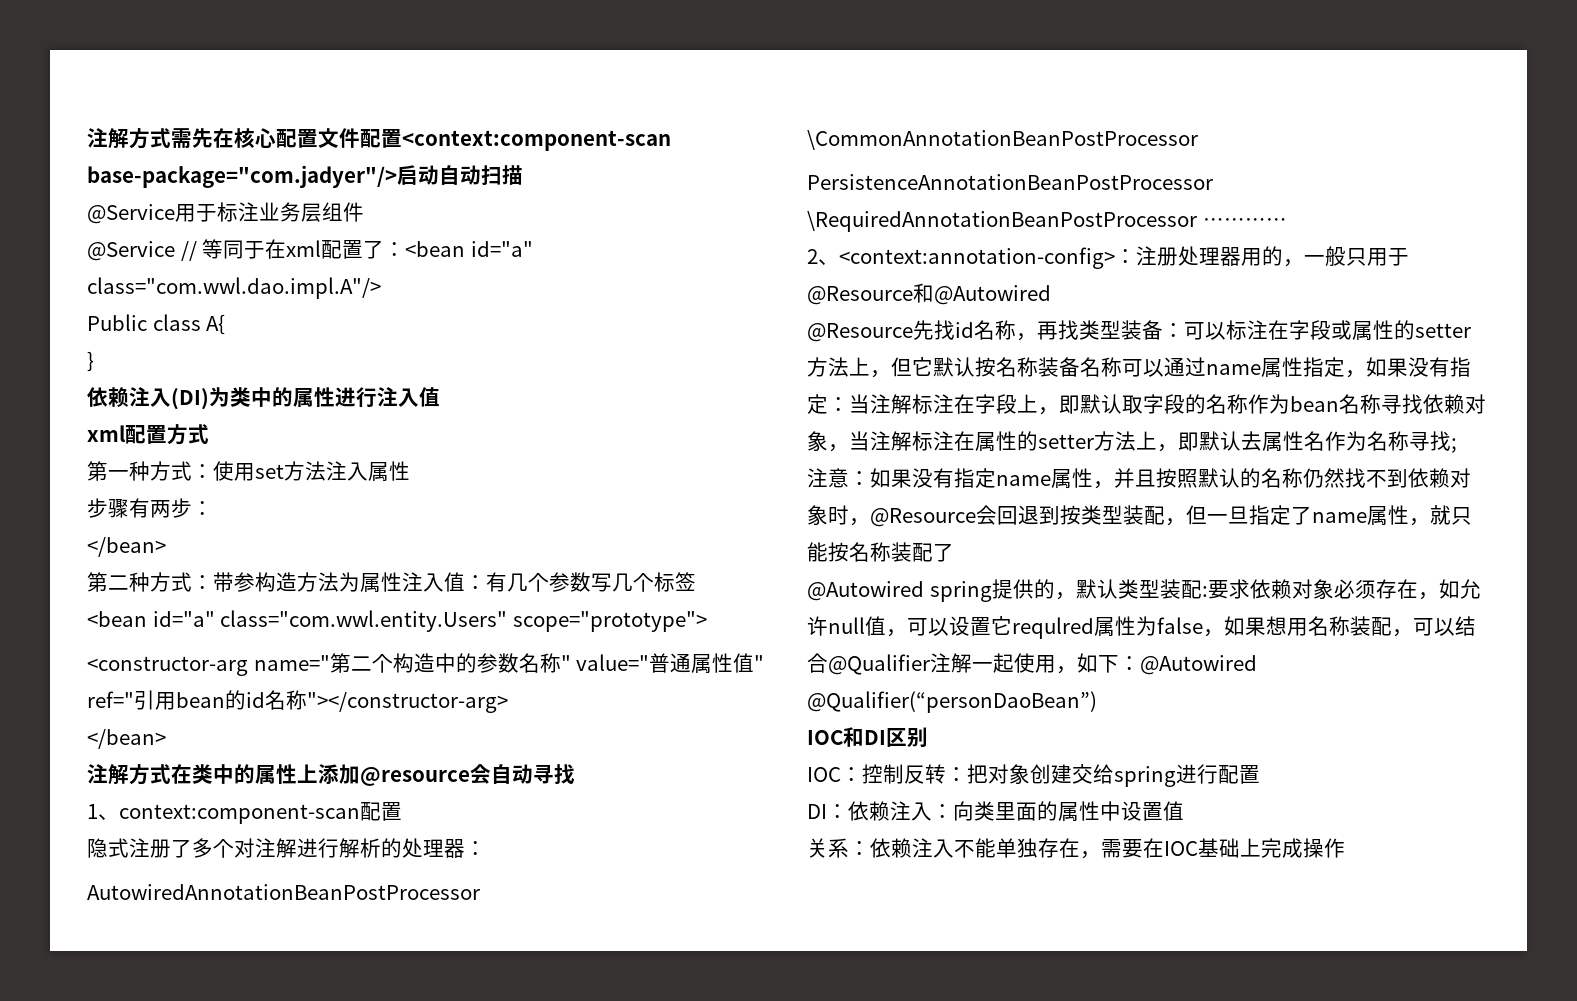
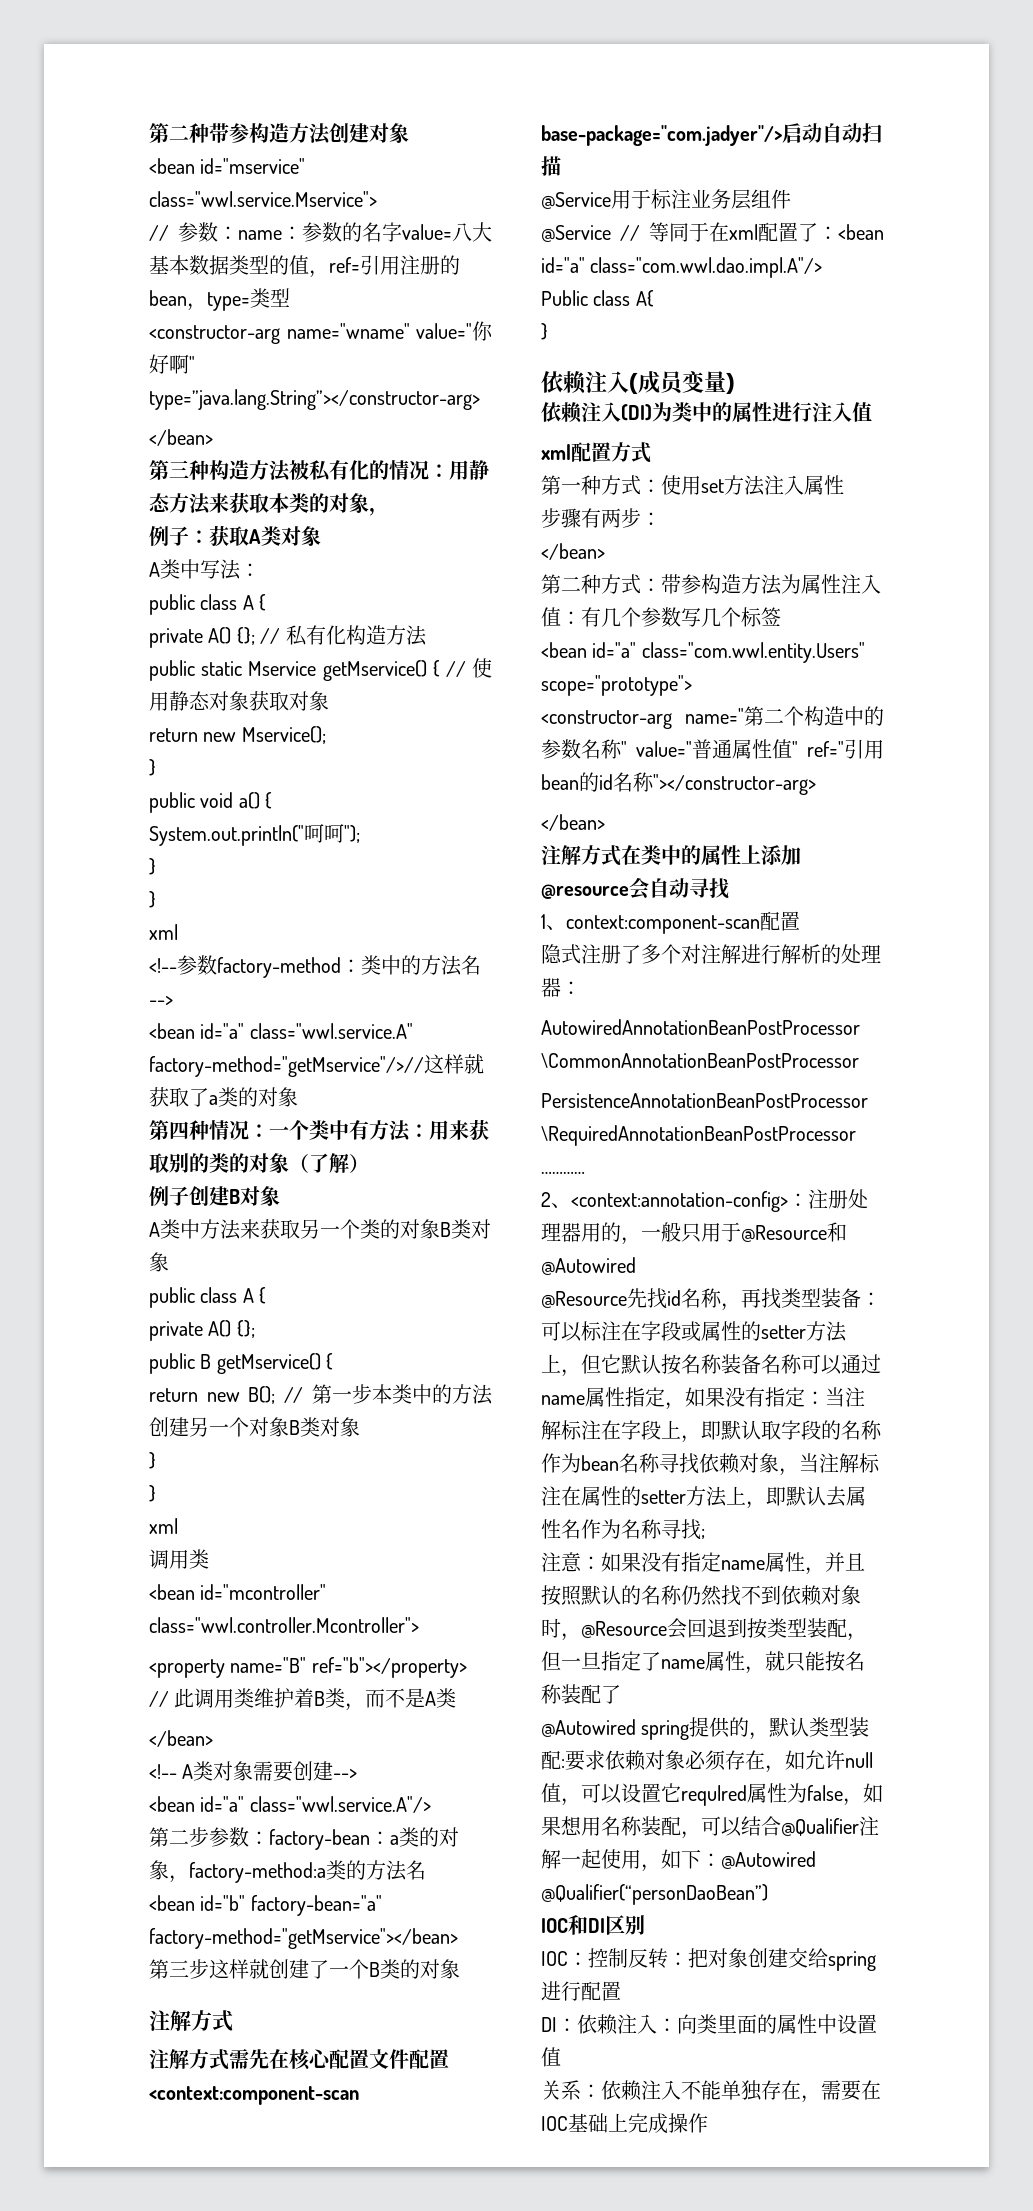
(87, 138) none -> [149,123,409,145] [149,158,306,174] [149,191,377,207] [149,222,492,242] [149,255,460,278] [149,288,290,311] [149,321,493,344] [149,354,195,374] [149,389,480,410] [149,429,213,446] [149,460,489,482] [149,492,389,516] [149,525,321,546] [149,559,260,580] [149,594,267,615] [149,625,427,648] [149,658,492,681] [149,691,329,711] [149,726,326,744] [149,759,156,776] [149,792,273,813] [149,824,360,846] [149,858,156,875] [149,891,156,908] [149,924,178,940] [149,955,481,978] [149,996,173,1006] [149,1023,413,1039] [149,1054,484,1077] [149,1087,298,1107] [149,1119,489,1142] [149,1153,369,1173] [149,1185,280,1206] [149,1219,491,1240] [149,1252,169,1272] [149,1287,267,1308] [149,1320,255,1341] [149,1353,334,1374] [149,1384,493,1405] [149,1417,360,1437] [149,1452,156,1469] [149,1485,156,1502] [149,1518,178,1534] [149,1549,209,1569] [149,1584,327,1600] [149,1617,419,1633] [149,1657,467,1678] [149,1688,457,1711] [149,1730,213,1747] [149,1761,358,1782] [149,1796,431,1813] [149,1827,459,1850] [149,1860,426,1883] [149,1895,382,1916] [149,1928,458,1949] [149,1959,460,1979] [149,2010,233,2032] 第二种带参构造方法创建对象 // <bean id="mservice" class="wwl.service.Mservice"> // // 参数：name：参数的名字value=八大基本数据类型的值，ref=引用注册的bean，type=类型 // <constructor-arg name="wname" value="你好啊" type=”java.lang.String”></constructor-arg> // </bean> // 第三种构造方法被私有化的情况：用静态方法来获取本类的对象， // 例子：获取A类对象 // A类中写法： // public class A { // private A() {}; // 私有化构造方法 // public static Mservice getMservice() { // 使用静态对象获取对象 // return new Mservice(); // } // public void a() { // System.out.println("呵呵"); // } // } // xml // <!--参数factory-method：类中的方法名--> // <bean id="a" class="wwl.service.A" factory-method="getMservice"/>//这样就获取了a类的对象 // 第四种情况：一个类中有方法：用来获取别的类的对象（了解） // 例子创建B对象 // A类中方法来获取另一个类的对象B类对象 // public class A { // private A() {}; // public B getMservice() { // return new B(); // 第一步本类中的方法创建另一个对象B类对象 // } // } // xml // 调用类 // <bean id="mcontroller" class="wwl.controller.Mcontroller"> // <property name="B" ref="b"></property> // 此调用类维护着B类，而不是A类 // </bean> // <!-- A类对象需要创建--> // <bean id="a" class="wwl.service.A"/> // 第二步参数：factory-bean：a类的对象，factory-method:a类的方法名 // <bean id="b" factory-bean="a" factory-method="getMservice"></bean> // 第三步这样就创建了一个B类的对象 // 注解方式 //
(94, 361) none -> [541,371,735,395] // 依赖注入(成员变量)

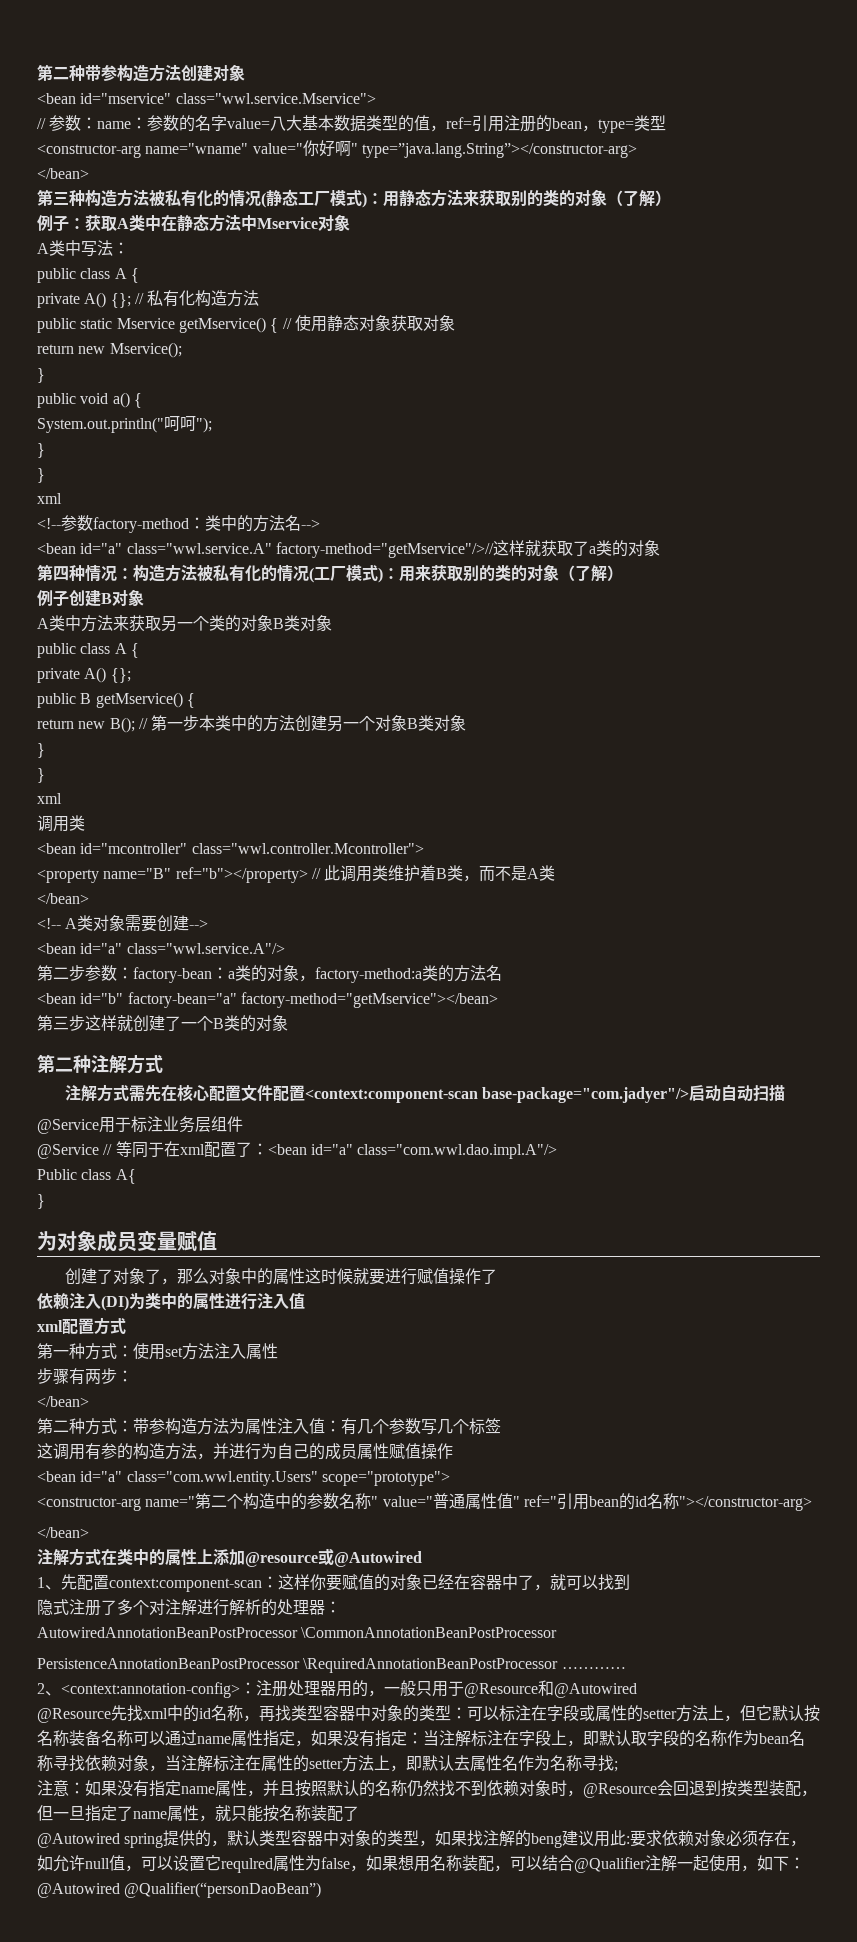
(429, 470) none -> [261,189,367,208] (静态工厂模式)
[269,493,389,516] 本类的对象， -> [511,189,671,207] 别的类的对象（了解）
(281, 536) none -> [145,214,318,232] 中在静态方法中Mservice
[269,1120,411,1142] 一个类中有方法 -> [133,564,383,583] 构造方法被私有化的情况(工厂模式)
(460, 1969) none -> [37,1054,91,1073] 第二种
[541,371,735,395] 依赖注入(成员变量) -> [37,1230,217,1252] [65,1268,498,1285] 为对象成员变量赋值 // 创建了对象了，那么对象中的属性这时候就要进行赋值操作了
(781, 616) none -> [37,1443,453,1460] // 这调用有参的构造方法，并进行为自己的成员属性赋值操作
[629,877,729,900] 会自动寻找 -> [318,1548,422,1567] 或@Autowired
[566,911,800,934] context:component-scan配置 -> [61,1574,630,1592] 先配置context:component-scan：这样你要赋值的对象已经在容器中了，就可以找到
(667, 1298) none -> [143,1705,199,1722] xml中的
[821,1288,861,1308] 装备 -> [323,1705,451,1722] 容器中对象的类型
[849,1717,870,1737] [541,1750,561,1770] 装配 -> [291,1830,627,1848] 容器中对象的类型，如果找注解的beng建议用此
[541,1915,645,1935] [541,1948,876,1971] [541,1981,621,2001] [541,2014,877,2035] [541,2047,561,2067] [541,2080,881,2103] [541,2113,708,2134] // IOC和DI区别 // IOC：控制反转：把对象创建交给spring进行配置 // DI：依赖注入：向类里面的属性中设置值 // 关系：依赖注入不能单独存在，需要在IOC基础上完成操作 -> (322, 1890) none

